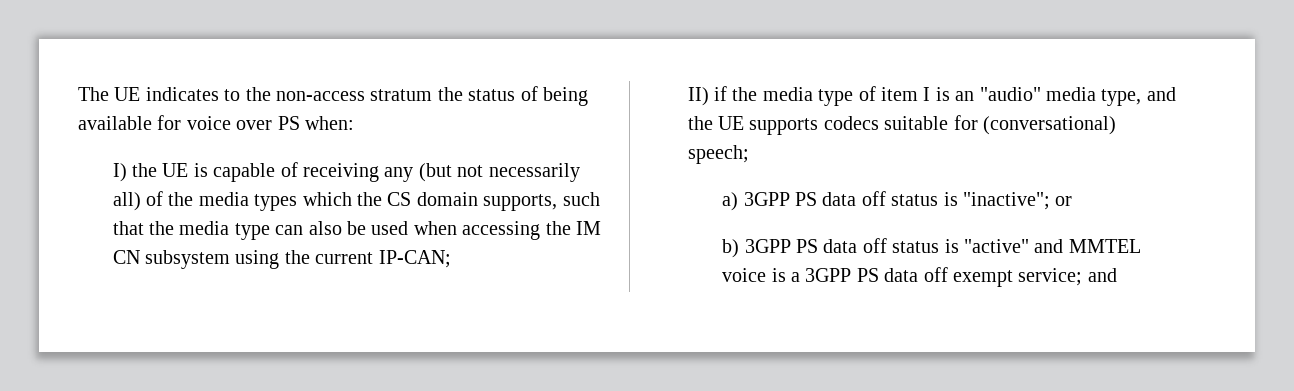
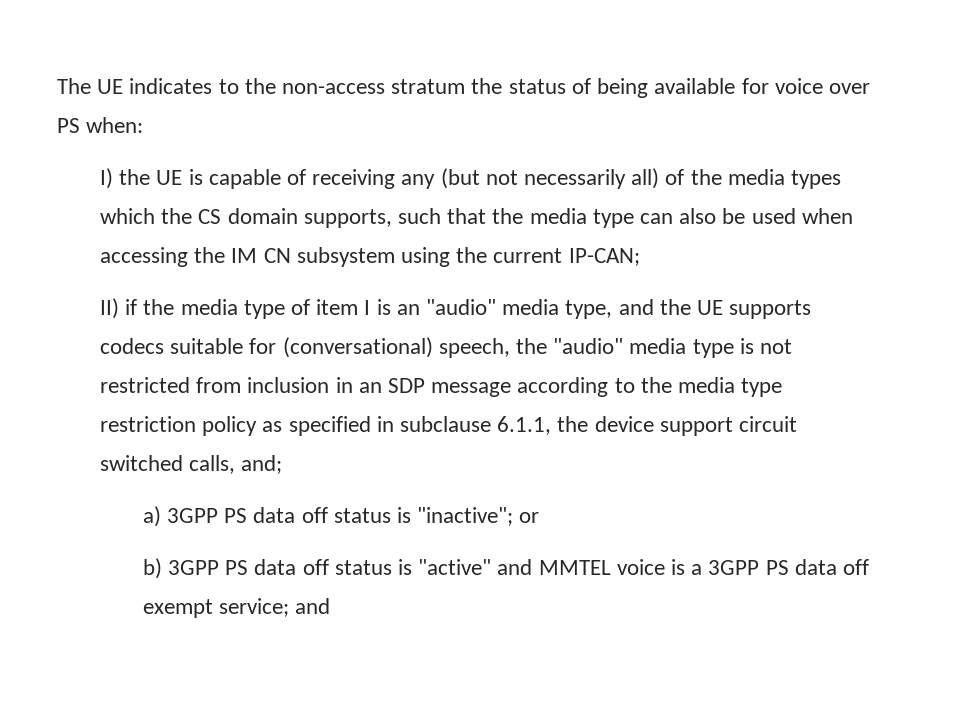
[687,145,749,164] speech; -> [438,338,792,358] [99,377,783,397] [99,416,797,436] [99,455,283,474] speech, the "audio" media type is not restricted from inclusion in an SDP message according to the media type restriction policy as specified in subclause 6.1.1, the device support circuit switched calls, and;

